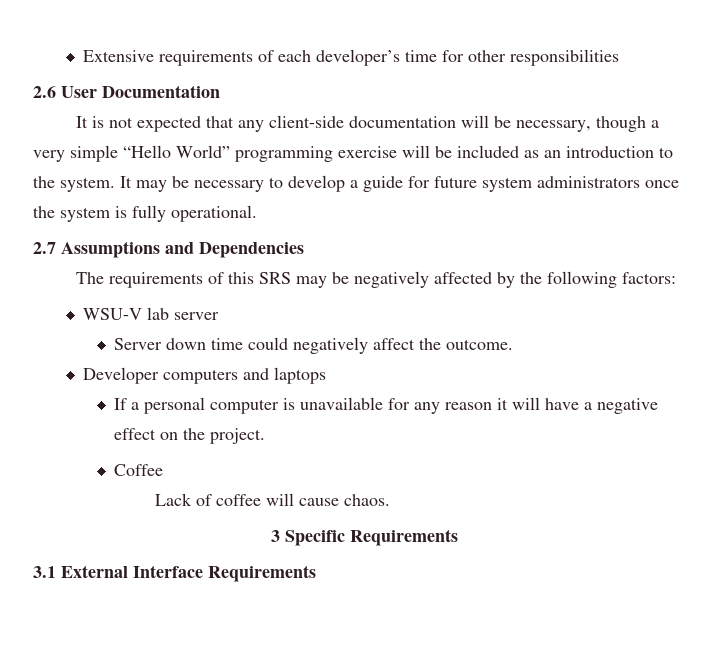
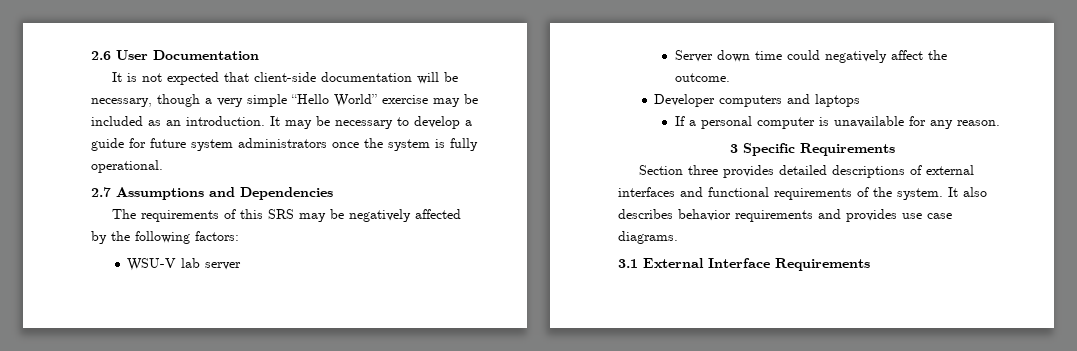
[83,49,620,66] Extensive requirements of each developer’s time for other responsibilities // -> (91, 55) none
[237,120,264,132] any -> (250, 77) none
[235,145,430,162] programming exercise will -> [382,95,460,107] exercise may
[566,146,673,158] [33,176,115,192] introduction to the system. -> [186,116,265,126] introduction.
[444,397,658,414] [113,428,265,444] [113,464,163,476] [154,493,390,506] [270,529,458,546] reason it will have a negative effect on the project. // Coffee // Lack of coffee will cause chaos. // 3 Specific Requirements -> [957,120,1001,126] [729,143,895,156] [639,165,975,178] [618,187,987,200] [618,209,952,222] [618,231,678,244] reason. // 3 Specific Requirements // Section three provides detailed descriptions of external interfaces and functional requirements of the system. It also describes behavior requirements and provides use case diagrams.

